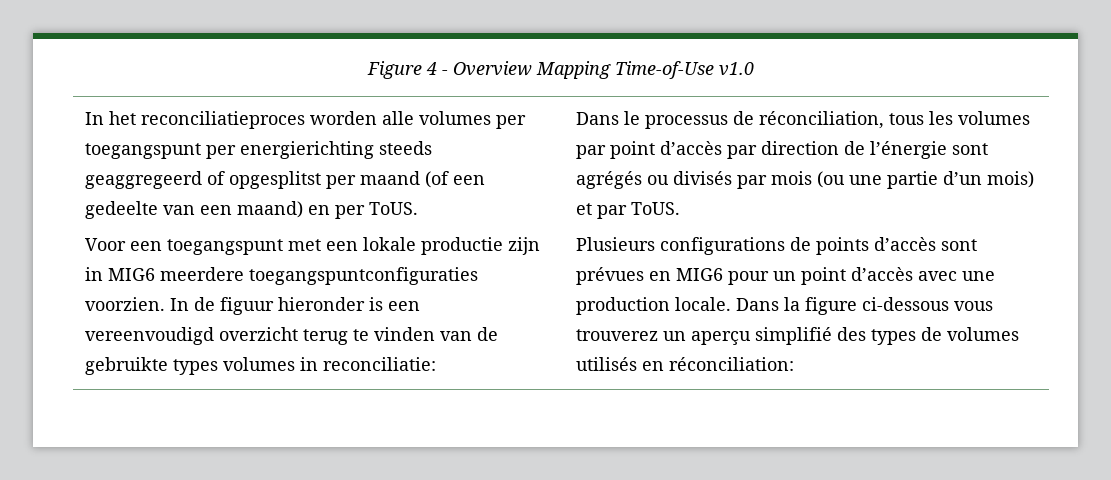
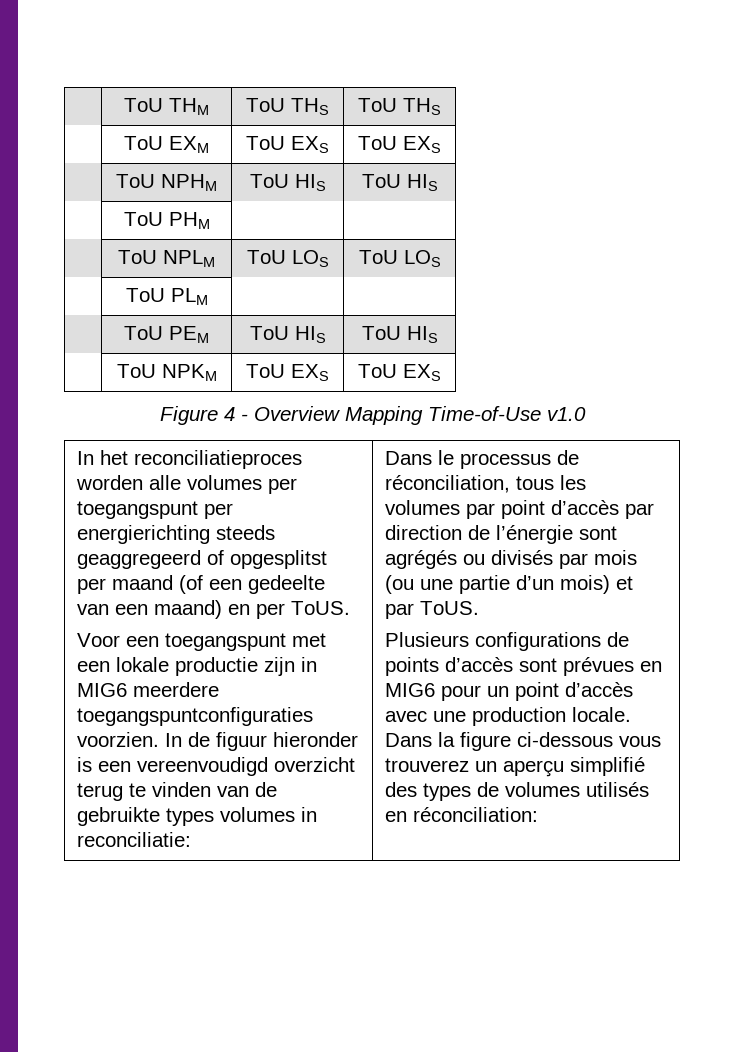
(367, 70) none -> [124,98,209,115] [246,98,329,115] [358,98,441,115] [124,136,209,153] [246,136,329,153] [358,136,441,153] [116,174,217,191] [249,174,326,191] [361,174,438,191] [123,212,210,229] [118,250,215,267] [246,250,329,267] [358,250,441,267] [125,288,208,305] [124,326,209,343] [249,326,326,343] [361,326,438,343] [116,364,217,381] [246,364,329,381] [358,364,441,381] | ToU THM | ToU THS | ToU THS // | ToU EXM | ToU EXS | ToU EXS // | ToU NPHM | ToU HIS | ToU HIS // | ToU PHM | | // | ToU NPLM | ToU LOS | ToU LOS // | ToU PLM | | // | ToU PEM | ToU HIS | ToU HIS // | ToU NPKM | ToU EXS | ToU EXS //

